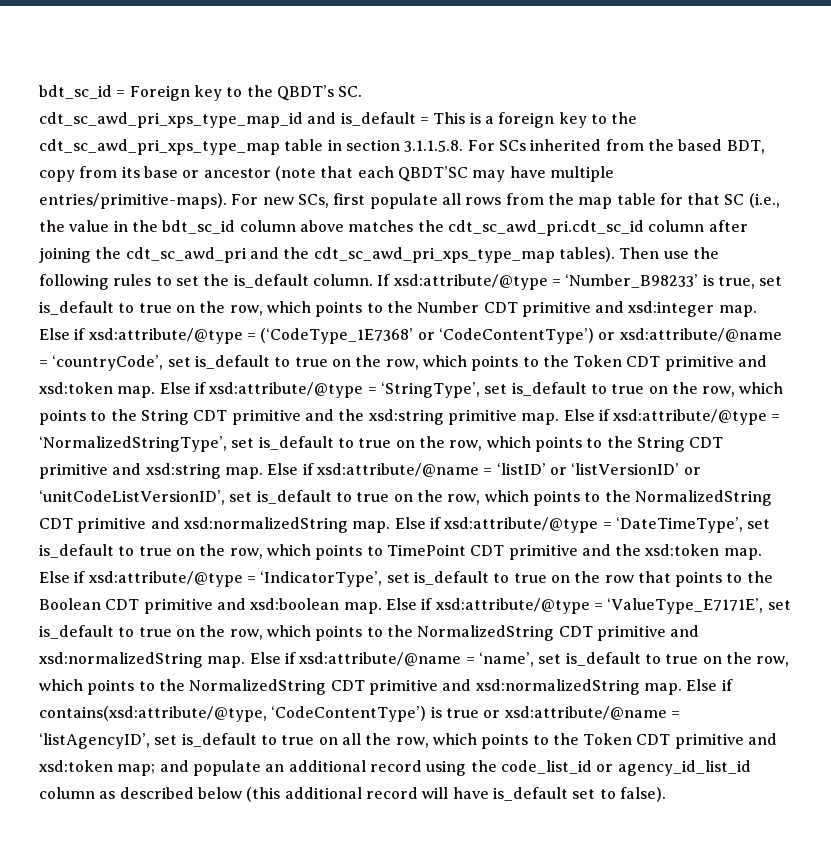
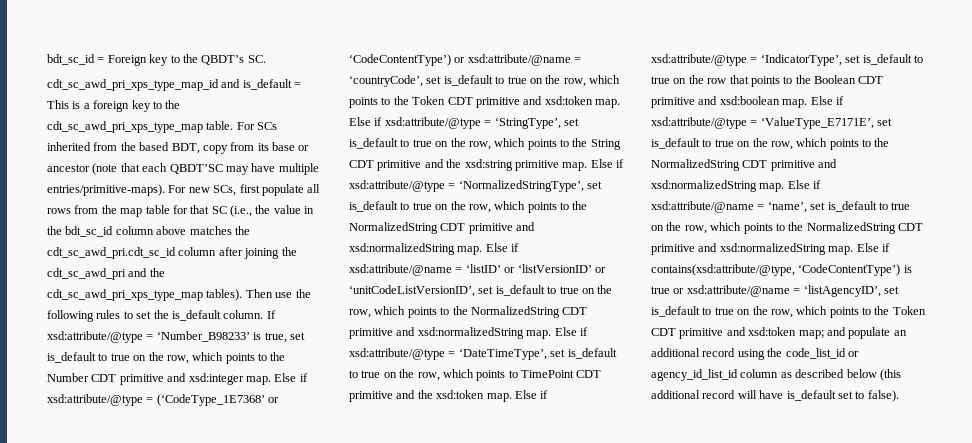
[284,139,464,152] table in section 3.1.1.5.8. -> [206,121,234,130] table.
[636,436,724,452] [39,463,221,479] String CDT primitive and xsd:string -> [349,222,536,234] [349,243,455,255] NormalizedString CDT primitive and xsd:normalizedString
[341,733,361,745] all -> (751, 312) none

